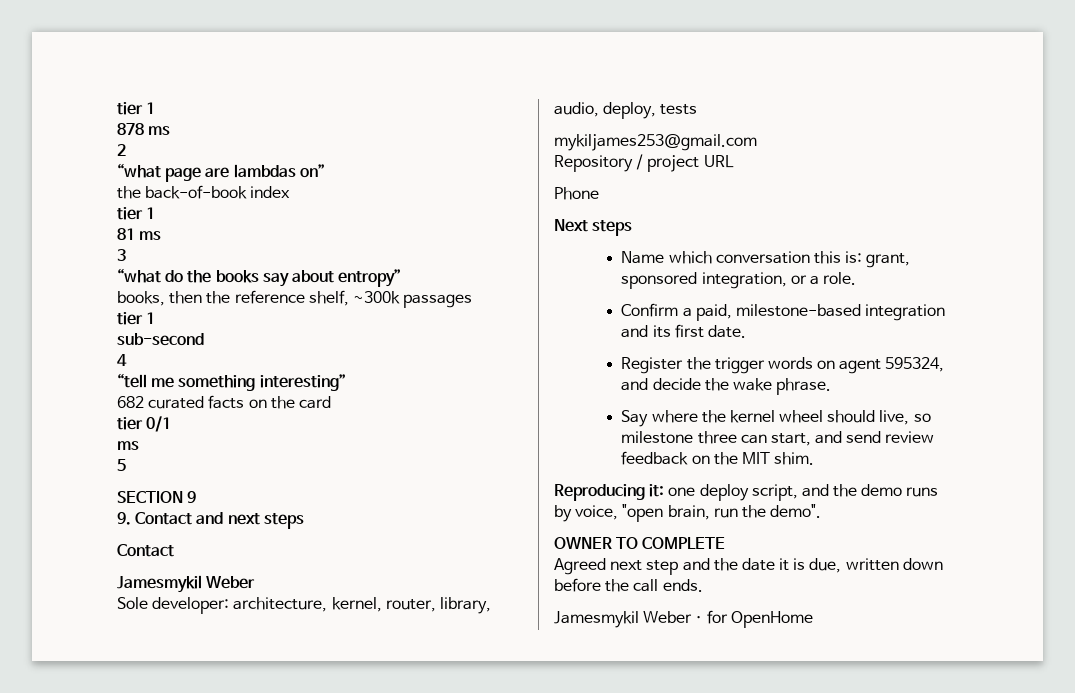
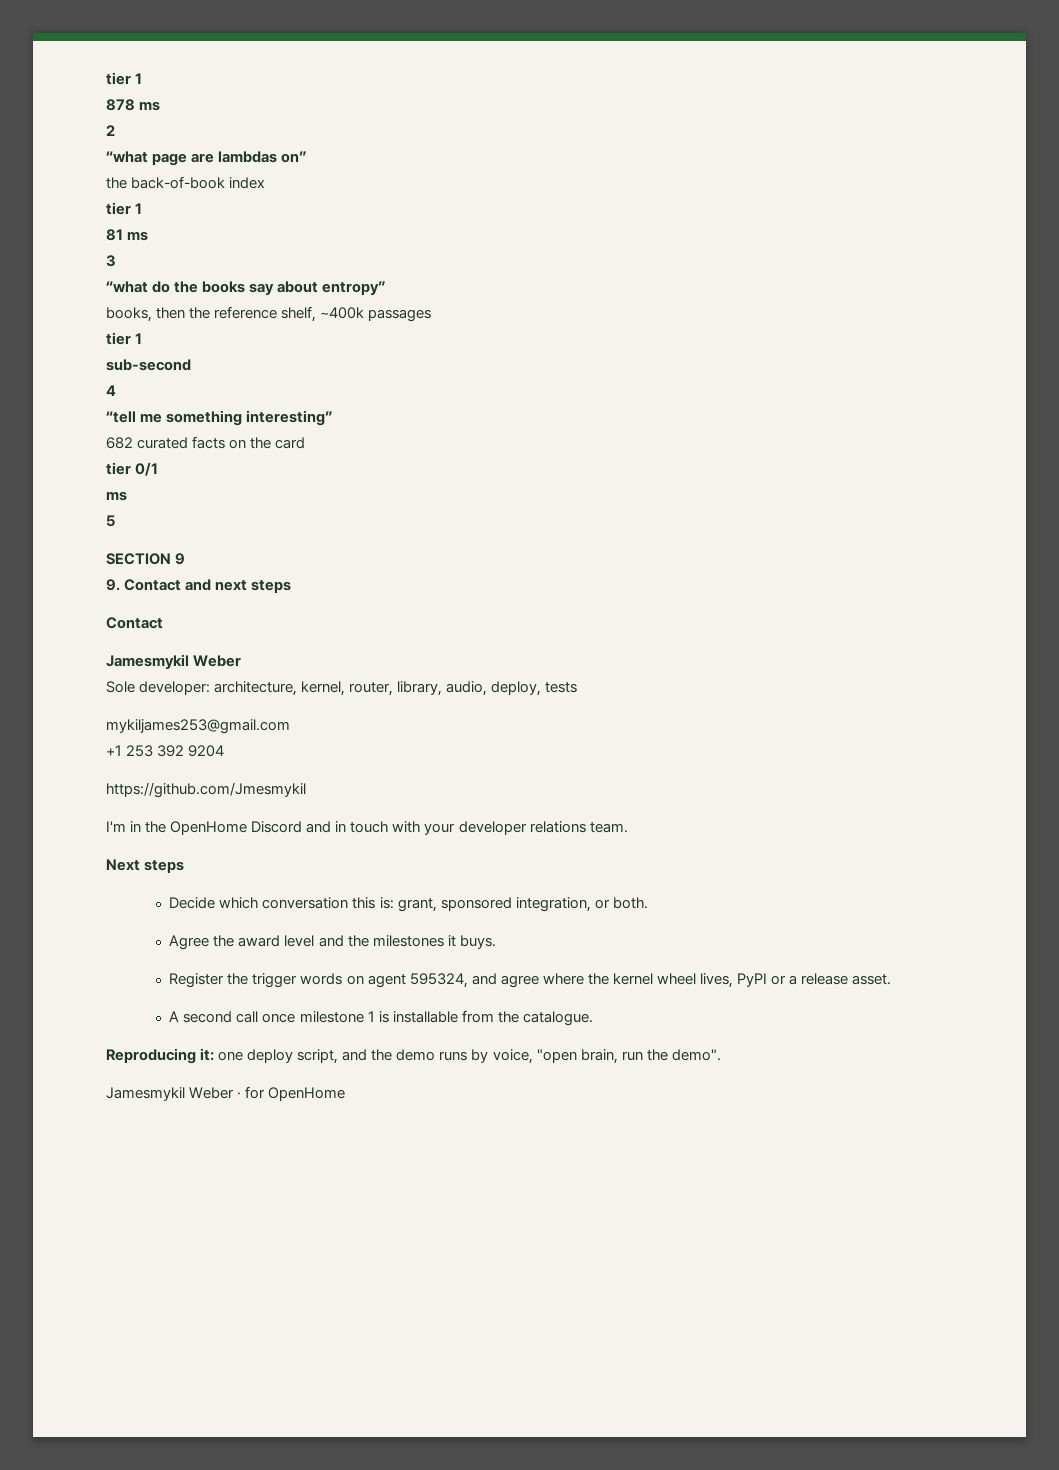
[352,291,400,304] ~300k -> [320,307,365,319] ~400k
[554,154,734,172] [554,187,599,200] Repository / project URL // Phone -> [106,745,225,757] [106,782,306,798] [106,821,628,835] +1 253 392 9204 // https://github.com/Jmesmykil // I'm in the OpenHome Discord and in touch with your developer relations team.
[621,251,665,264] Name -> [169,897,216,909] Decide
[809,272,857,285] [621,303,946,321] [621,324,746,338] a role. // Confirm a paid, milestone-based integration and its first date. -> [612,897,648,909] [169,935,496,950] both. // Agree the award level and the milestones it buys.
[652,378,832,395] [621,410,931,427] [621,431,935,446] [621,451,815,465] decide the wake phrase. // Say where the kernel wheel should live, so milestone three can start, and send review feedback on the MIT shim. -> [500,973,892,988] [169,1010,593,1026] agree where the kernel wheel lives, PyPI or a release asset. // A second call once milestone 1 is installable from the catalogue.
[554,537,726,549] [554,558,943,575] [554,578,703,592] // OWNER TO COMPLETE // Agreed next step and the date it is due, written down before the call ends. -> (721, 1055) none

